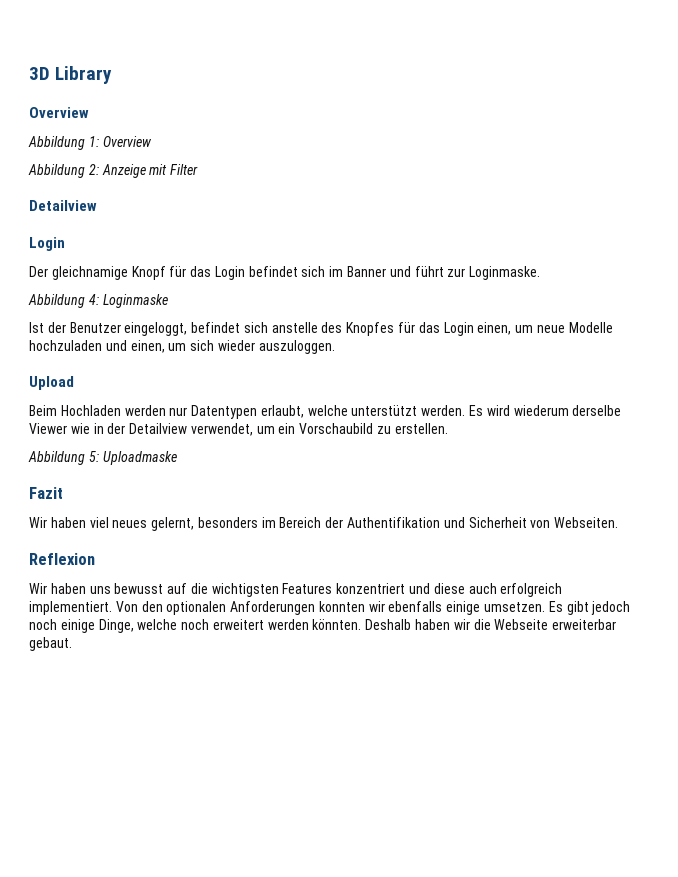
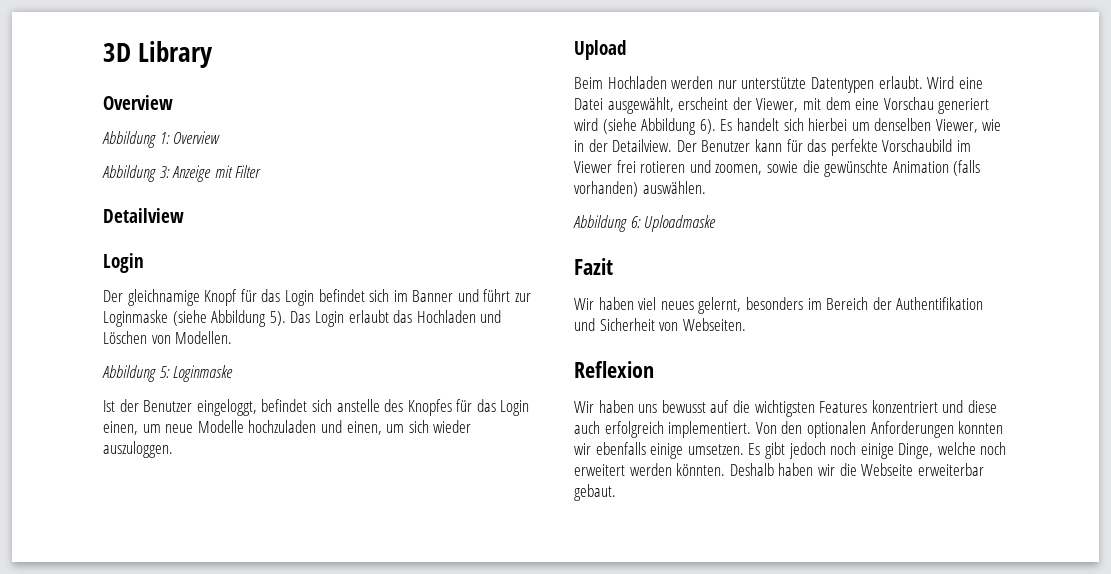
[88,164,99,175] 2: -> [159,166,170,178] 3:
[469,266,541,280] [28,294,99,308] Loginmaske. // Abbildung 4: -> [103,310,502,327] [103,331,233,344] [102,365,170,382] Loginmaske (siehe Abbildung 5). Das Login erlaubt das Hochladen und Löschen von Modellen. // Abbildung 5:
[191,405,622,419] [29,423,448,436] [28,451,99,465] Datentypen erlaubt, welche unterstützt werden. Es wird wiederum derselbe Viewer wie in der Detailview verwendet, um ein Vorschaubild zu erstellen. // Abbildung 5: -> [741,76,983,93] [574,97,990,114] [574,118,1002,135] [574,139,971,156] [574,160,981,177] [574,181,706,197] [573,215,641,232] unterstützte Datentypen erlaubt. Wird eine Datei ausgewählt, erscheint der Viewer, mit dem eine Vorschau generiert wird (siehe Abbildung 6). Es handelt sich hierbei um denselben Viewer, wie in der Detailview. Der Benutzer kann für das perfekte Vorschaubild im Viewer frei rotieren und zoomen, sowie die gewünschte Animation (falls vorhanden) auswählen. // Abbildung 6:

